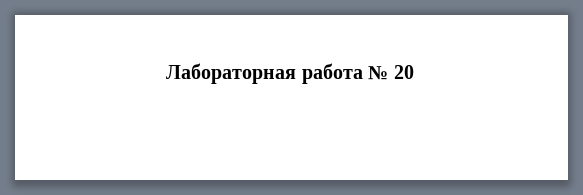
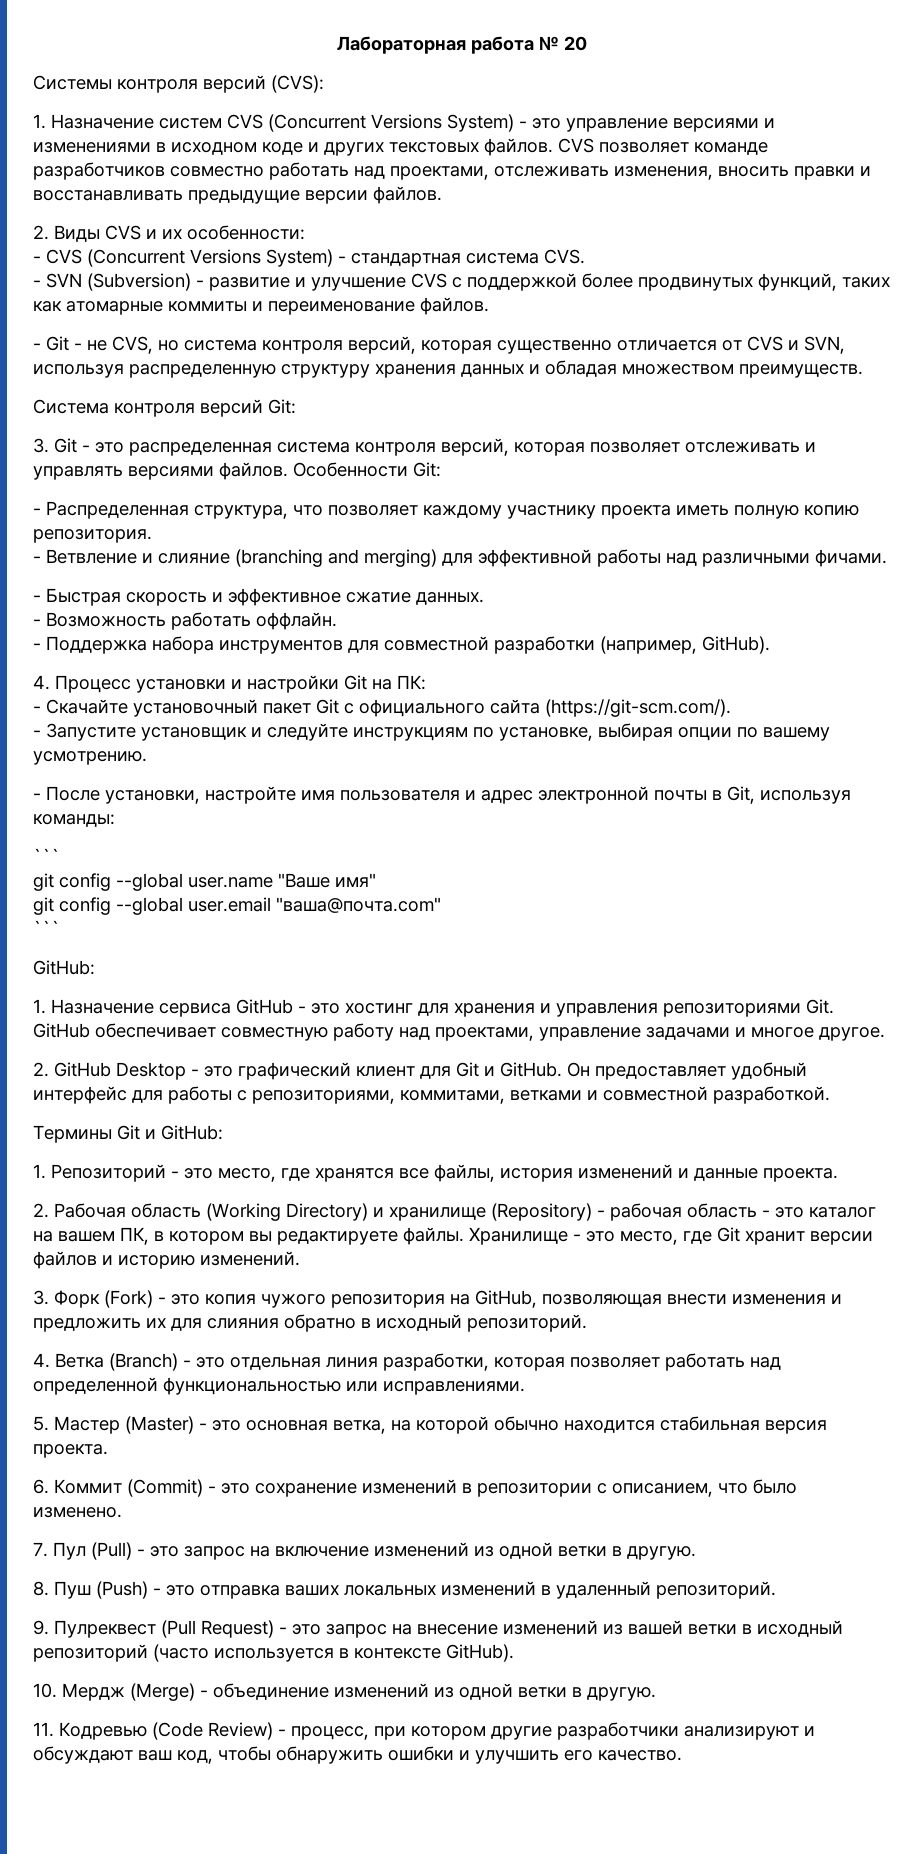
(414, 72) none -> [33,75,324,93] [33,114,775,132] [33,138,768,156] [33,162,871,180] [33,186,442,204] [33,225,305,242] [33,249,585,267] [33,273,890,291] [33,297,489,315] [33,336,845,354] [33,360,863,378] [33,399,296,417] [33,438,816,456] [33,462,441,480] [33,501,859,519] [33,529,152,543] [33,549,887,567] [33,588,484,606] [33,612,337,630] [33,636,770,654] [33,675,426,693] [33,699,731,717] [33,723,830,741] [33,751,147,765] [33,786,851,804] [33,814,115,827] [33,848,60,863] [33,873,376,891] [33,897,441,915] [33,920,60,935] [33,960,95,975] [33,999,834,1017] [33,1023,885,1041] [33,1062,807,1080] [33,1086,830,1104] [33,1125,223,1143] [33,1164,838,1182] [33,1203,876,1221] [33,1227,873,1245] [33,1251,300,1269] [33,1290,842,1308] [33,1314,587,1332] [33,1353,781,1371] [33,1377,525,1395] [33,1416,827,1434] [33,1444,108,1458] [33,1479,797,1497] [33,1507,122,1518] [33,1542,696,1560] [33,1581,776,1599] [33,1620,843,1638] [33,1644,514,1662] [33,1683,656,1701] [33,1722,815,1740] [33,1746,682,1764] // Системы контроля версий (CVS): // 1. Назначение систем CVS (Concurrent Versions System) - это управление версиями и изменениями в исходном коде и других текстовых файлов. CVS позволяет команде разработчиков совместно работать над проектами, отслеживать изменения, вносить правки и восстанавливать предыдущие версии файлов. // 2. Виды CVS и их особенности: // - CVS (Concurrent Versions System) - стандартная система CVS. // - SVN (Subversion) - развитие и улучшение CVS с поддержкой более продвинутых функций, таких как атомарные коммиты и переименование файлов. // - Git - не CVS, но система контроля версий, которая существенно отличается от CVS и SVN, используя распределенную структуру хранения данных и обладая множеством преимуществ. // Система контроля версий Git: // 3. Git - это распределенная система контроля версий, которая позволяет отслеживать и управлять версиями файлов. Особенности Git: // - Распределенная структура, что позволяет каждому участнику проекта иметь полную копию репозитория. // - Ветвление и слияние (branching and merging) для эффективной работы над различными фичами. // - Быстрая скорость и эффективное сжатие данных. // - Возможность работать оффлайн. // - Поддержка набора инструментов для совместной разработки (например, GitHub). // 4. Процесс установки и настройки Git на ПК: // - Скачайте установочный пакет Git с официального сайта (https://git-scm.com/). // - Запустите установщик и следуйте инструкциям по установке, выбирая опции по вашему усмотрению. // - После установки, настройте имя пользователя и адрес электронной почты в Git, используя команды: // ``` // git config --global user.name "Ваше имя" // git config --global user.email "ваша@почта.com" // ``` // GitHub: // 1. Назначение сервиса GitHub - это хостинг для хранения и управления репозиториями Git. GitHub обеспечивает совместную работу над проектами, управление задачами и многое другое. // 2. GitHub Desktop - это графический клиент для Git и GitHub. Он предоставляет удобный интерфейс для работы с репозиториями, коммитами, ветками и совместной разработкой. // Термины Git и GitHub: // 1. Репозиторий - это место, где хранятся все файлы, история изменений и данные проекта. // 2. Рабочая область (Working Directory) и хранилище (Repository) - рабочая область - это каталог на вашем ПК, в котором вы редактируете файлы. Хранилище - это место, где Git хранит версии файлов и историю изменений. // 3. Форк (Fork) - это копия чужого репозитория на GitHub, позволяющая внести изменения и предложить их для слияния обратно в исходный репозиторий. // 4. Ветка (Branch) - это отдельная линия разработки, которая позволяет работать над определенной функциональностью или исправлениями. // 5. Мастер (Master) - это основная ветка, на которой обычно находится стабильная версия проекта. // 6. Коммит (Commit) - это сохранение изменений в репозитории с описанием, что было изменено. // 7. Пул (Pull) - это запрос на включение изменений из одной ветки в другую. // 8. Пуш (Push) - это отправка ваших локальных изменений в удаленный репозиторий. // 9. Пулреквест (Pull Request) - это запрос на внесение изменений из вашей ветки в исходный репозиторий (часто используется в контексте GitHub). // 10. Мердж (Merge) - объединение изменений из одной ветки в другую. // 11. Кодревью (Code Review) - процесс, при котором другие разработчики анализируют и обсуждают ваш код, чтобы обнаружить ошибки и улучшить его качество.

